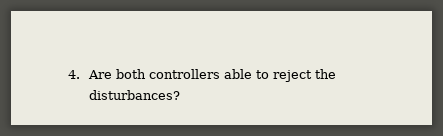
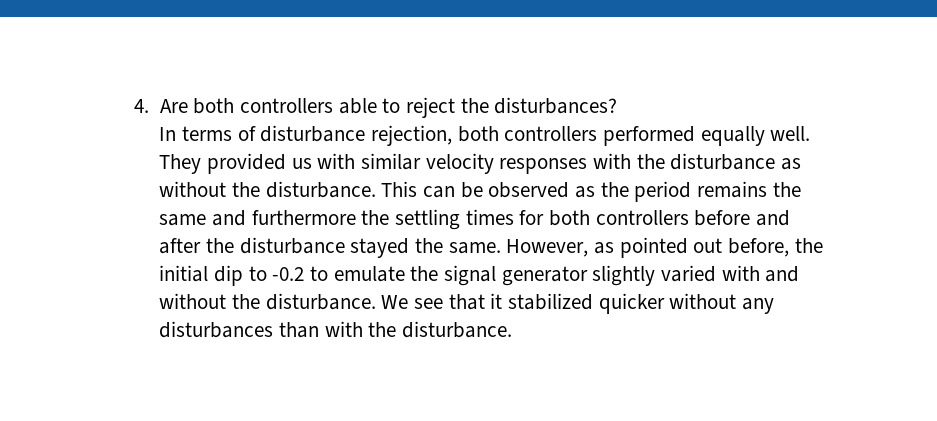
(181, 95) none -> [159,125,811,146] [159,153,802,174] [159,181,801,202] [159,209,791,230] [159,237,823,258] [159,265,800,286] [159,293,775,314] [159,321,513,338] // In terms of disturbance rejection, both controllers performed equally well. They provided us with similar velocity responses with the disturbance as without the disturbance. This can be observed as the period remains the same and furthermore the settling times for both controllers before and after the disturbance stayed the same. However, as pointed out before, the initial dip to -0.2 to emulate the signal generator slightly varied with and without the disturbance. We see that it stabilized quicker without any disturbances than with the disturbance.

